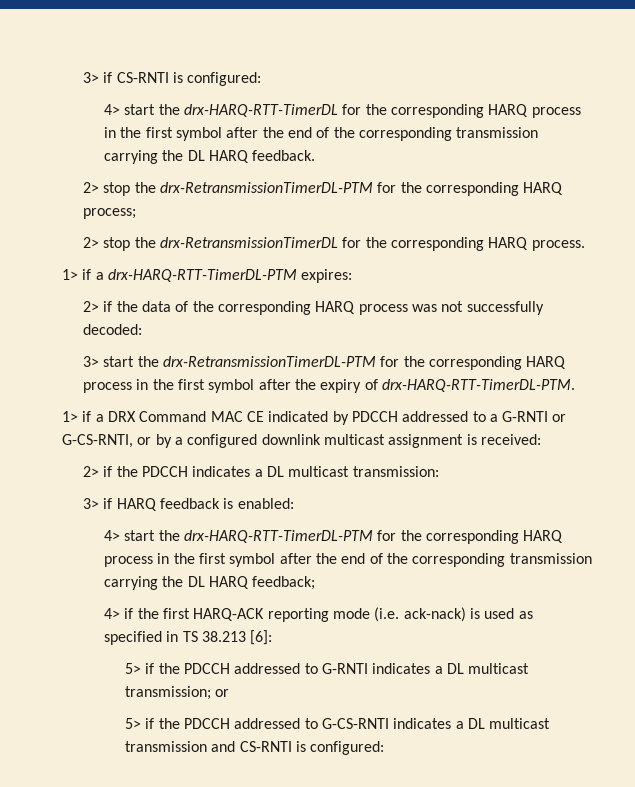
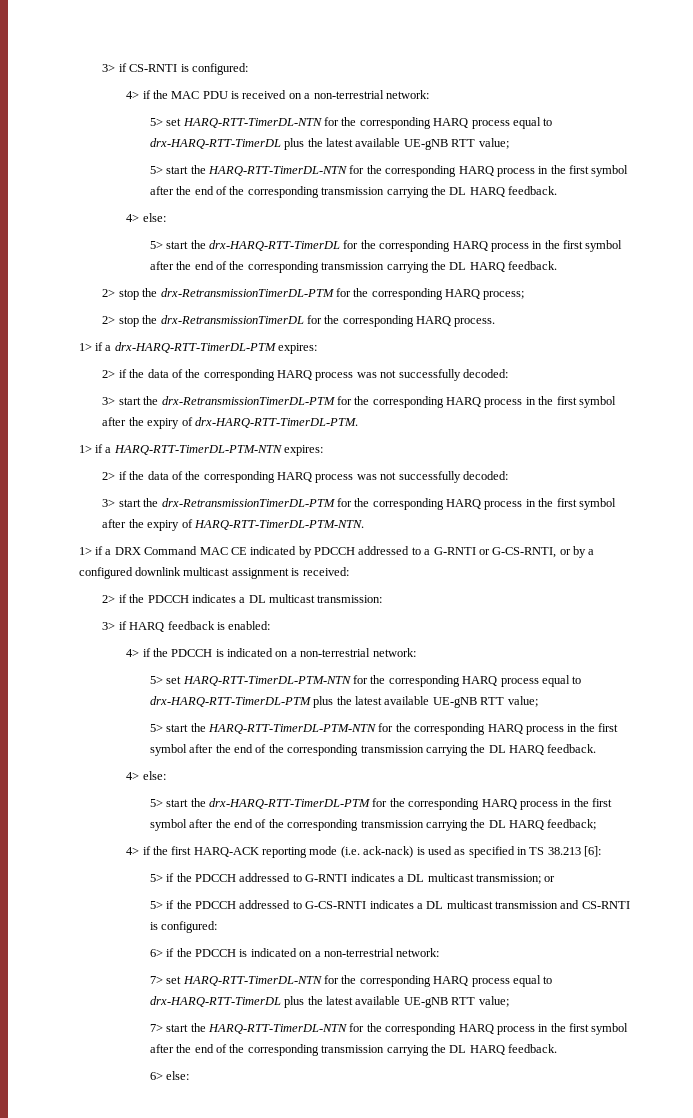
(121, 109) none -> [142,90,429,99] [149,117,553,129] [149,138,509,150] [149,165,629,177] [149,186,558,198] [126,213,166,222] [149,241,163,249] if the MAC PDU is received on a non-terrestrial network: // 5> set HARQ-RTT-TimerDL-NTN for the corresponding HARQ process equal to drx-HARQ-RTT-TimerDL plus the latest available UE-gNB RTT value; // 5> start the HARQ-RTT-TimerDL-NTN for the corresponding HARQ process in the first symbol after the end of the corresponding transmission carrying the DL HARQ feedback. // 4> else: // 5>
(575, 385) none -> [78,444,324,456] [102,471,508,483] [102,498,616,510] [102,519,364,531] // 1> if a HARQ-RTT-TimerDL-PTM-NTN expires: // 2> if the data of the corresponding HARQ process was not successfully decoded: // 3> start the drx-RetransmissionTimerDL-PTM for the corresponding HARQ process in the first symbol after the expiry of HARQ-RTT-TimerDL-PTM-NTN.
(121, 535) none -> [142,648,416,657] [149,675,582,687] [149,696,538,708] [149,723,619,735] [149,744,597,756] [126,771,166,780] [149,799,163,807] if the PDCCH is indicated on a non-terrestrial network: // 5> set HARQ-RTT-TimerDL-PTM-NTN for the corresponding HARQ process equal to drx-HARQ-RTT-TimerDL-PTM plus the latest available UE-gNB RTT value; // 5> start the HARQ-RTT-TimerDL-PTM-NTN for the corresponding HARQ process in the first symbol after the end of the corresponding transmission carrying the DL HARQ feedback. // 4> else: // 5>
(385, 748) none -> [149,948,440,957] [149,975,553,987] [149,996,509,1008] [149,1023,629,1035] [149,1044,558,1056] [149,1071,190,1080] // 6> if the PDCCH is indicated on a non-terrestrial network: // 7> set HARQ-RTT-TimerDL-NTN for the corresponding HARQ process equal to drx-HARQ-RTT-TimerDL plus the latest available UE-gNB RTT value; // 7> start the HARQ-RTT-TimerDL-NTN for the corresponding HARQ process in the first symbol after the end of the corresponding transmission carrying the DL HARQ feedback. // 6> else:

